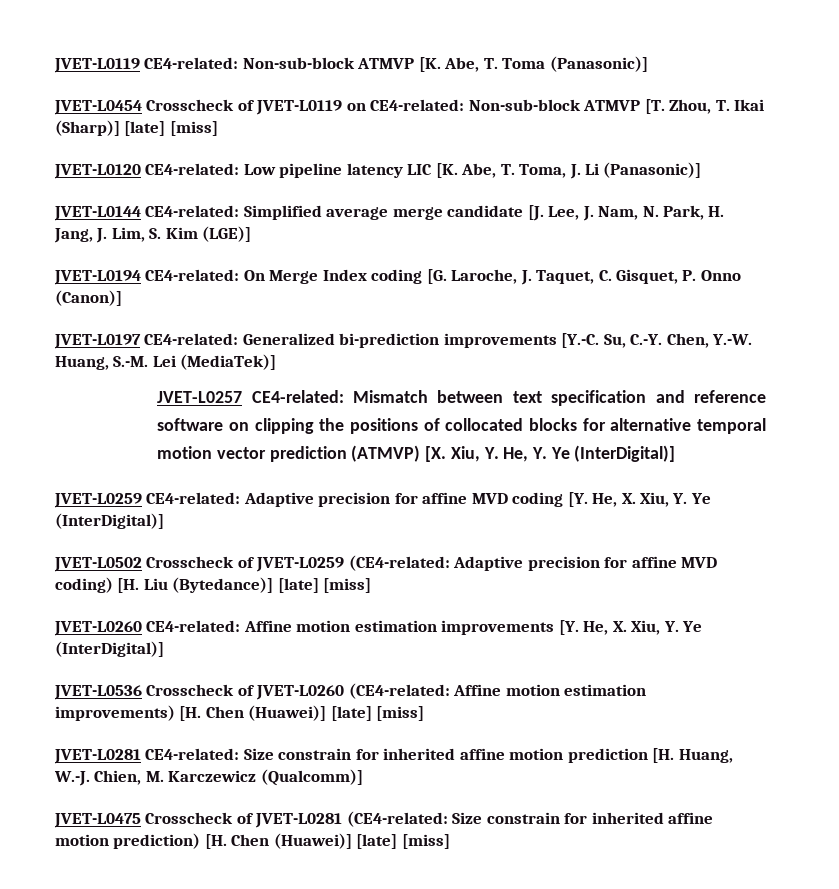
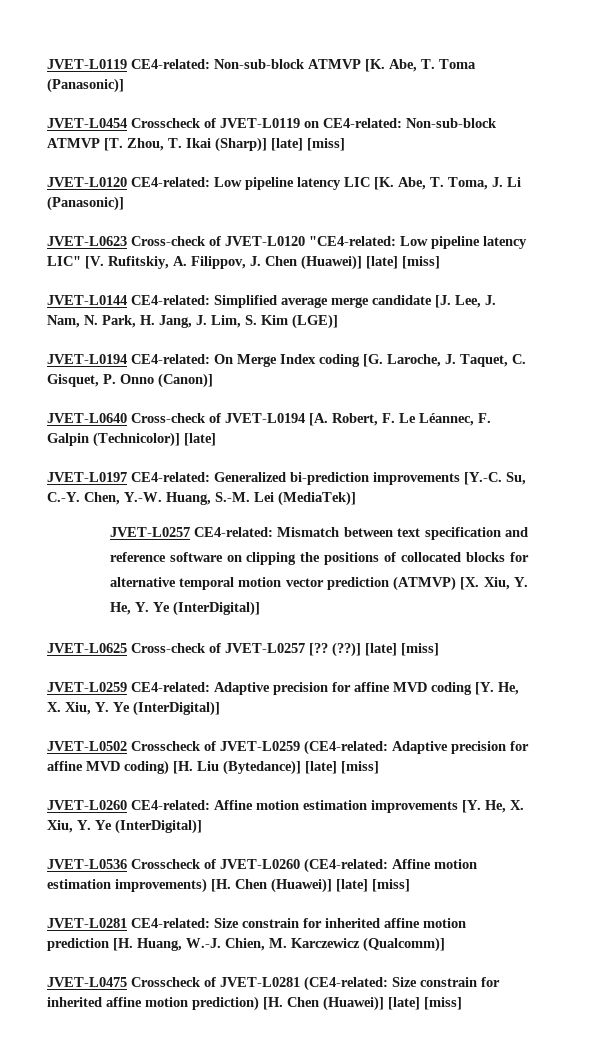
(702, 170) none -> [47,236,527,249] [47,255,440,270] // JVET-L0623 Cross-check of JVET-L0120 "CE4-related: Low pipeline latency LIC" [V. Rufitskiy, A. Filippov, J. Chen (Huawei)] [late] [miss]
(122, 298) none -> [47,413,491,426] [47,432,216,447] // JVET-L0640 Cross-check of JVET-L0194 [A. Robert, F. Le Léannec, F. Galpin (Technicolor)] [late]
(676, 453) none -> [47,642,439,657] // JVET-L0625 Cross-check of JVET-L0257 [?? (??)] [late] [miss]

